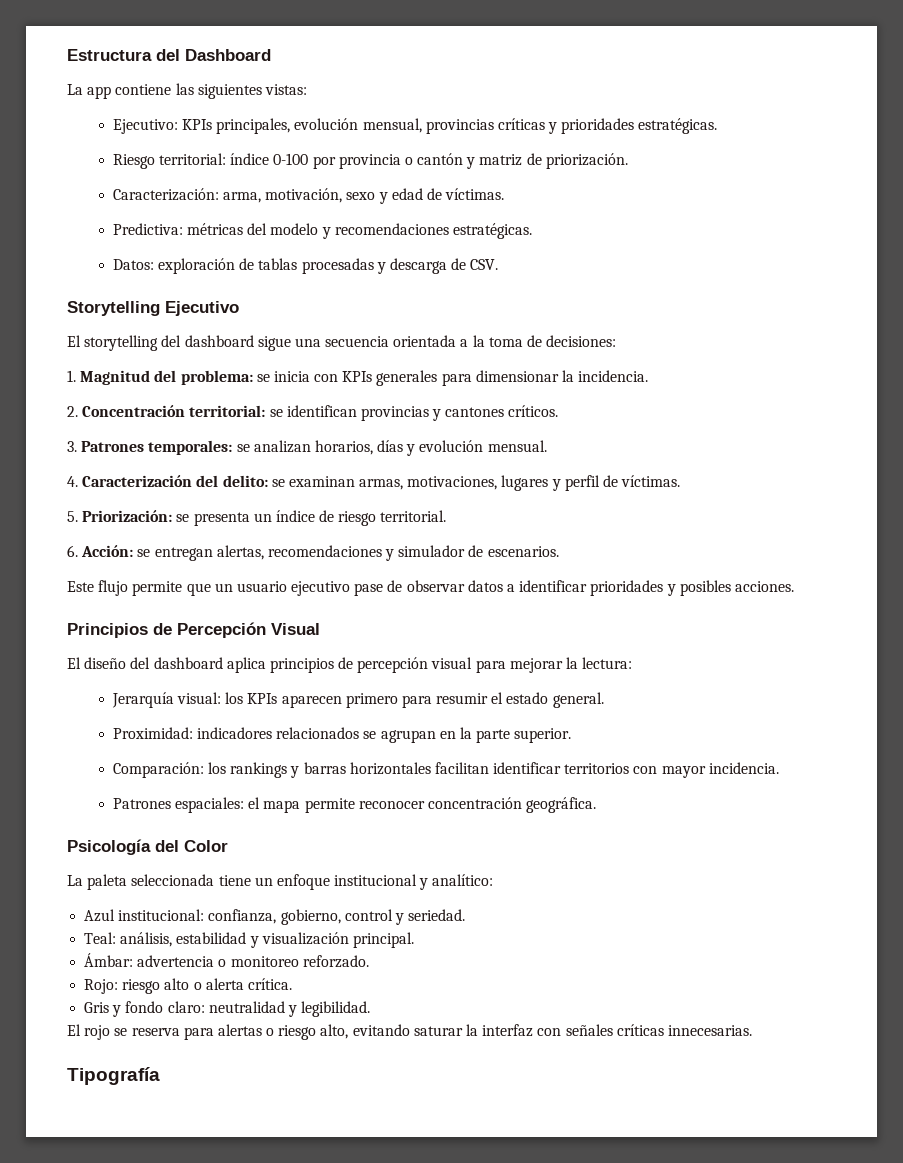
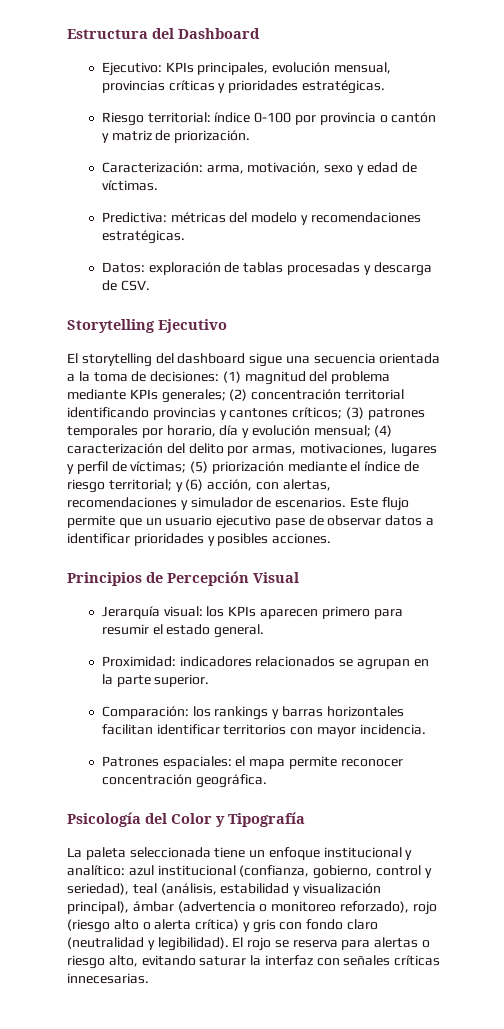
[67,83,307,99] // La app contiene las siguientes vistas: -> (260, 33) none
[67,370,649,386] [67,405,559,421] [67,440,547,456] [67,475,355,487] // 1. Magnitud del problema: se inicia con KPIs generales para dimensionar la incidencia. // 2. Concentración territorial: se identifican provincias y cantones críticos. // 3. Patrones temporales: se analizan horarios, días y evolución mensual. // 4. Caracterización del delito: se examinan -> [222,371,391,385] [67,389,404,403] [67,407,425,420] [67,425,393,438] [67,443,249,456] (1) magnitud del problema mediante KPIs generales; (2) concentración territorial identificando provincias y cantones críticos; (3) patrones temporales por horario, día y evolución mensual; (4) caracterización del delito por
[621,475,681,487] [67,510,447,526] [67,545,213,561] víctimas. // 5. Priorización: se presenta un índice de riesgo territorial. // 6. Acción: se entregan -> [130,461,420,474] [67,479,279,493] víctimas; (5) priorización mediante el índice de riesgo territorial; y (6) acción, con
(559, 551) // -> (347, 502) none
[67,657,633,673] // El diseño del dashboard aplica principios de percepción visual para mejorar la lectura: -> (299, 577) none
(228, 846) none -> [216,812,305,827] y Tipografía
[84,909,466,925] [84,932,414,948] [84,953,369,968] [84,978,292,994] [84,1001,371,1017] // Azul institucional: confianza, gobierno, control y seriedad. // Teal: análisis, estabilidad y visualización principal. // Ámbar: advertencia o monitoreo reforzado. // Rojo: riesgo alto o alerta crítica. // Gris y fondo claro: neutralidad y legibilidad. // -> [128,865,432,879] [67,883,381,896] [67,901,437,915] [67,919,379,933] [67,937,229,951] azul institucional (confianza, gobierno, control y seriedad), teal (análisis, estabilidad y visualización principal), ámbar (advertencia o monitoreo reforzado), rojo (riesgo alto o alerta crítica) y gris con fondo claro (neutralidad y legibilidad).
[67,1067,160,1085] // Tipografía -> (149, 978) none

